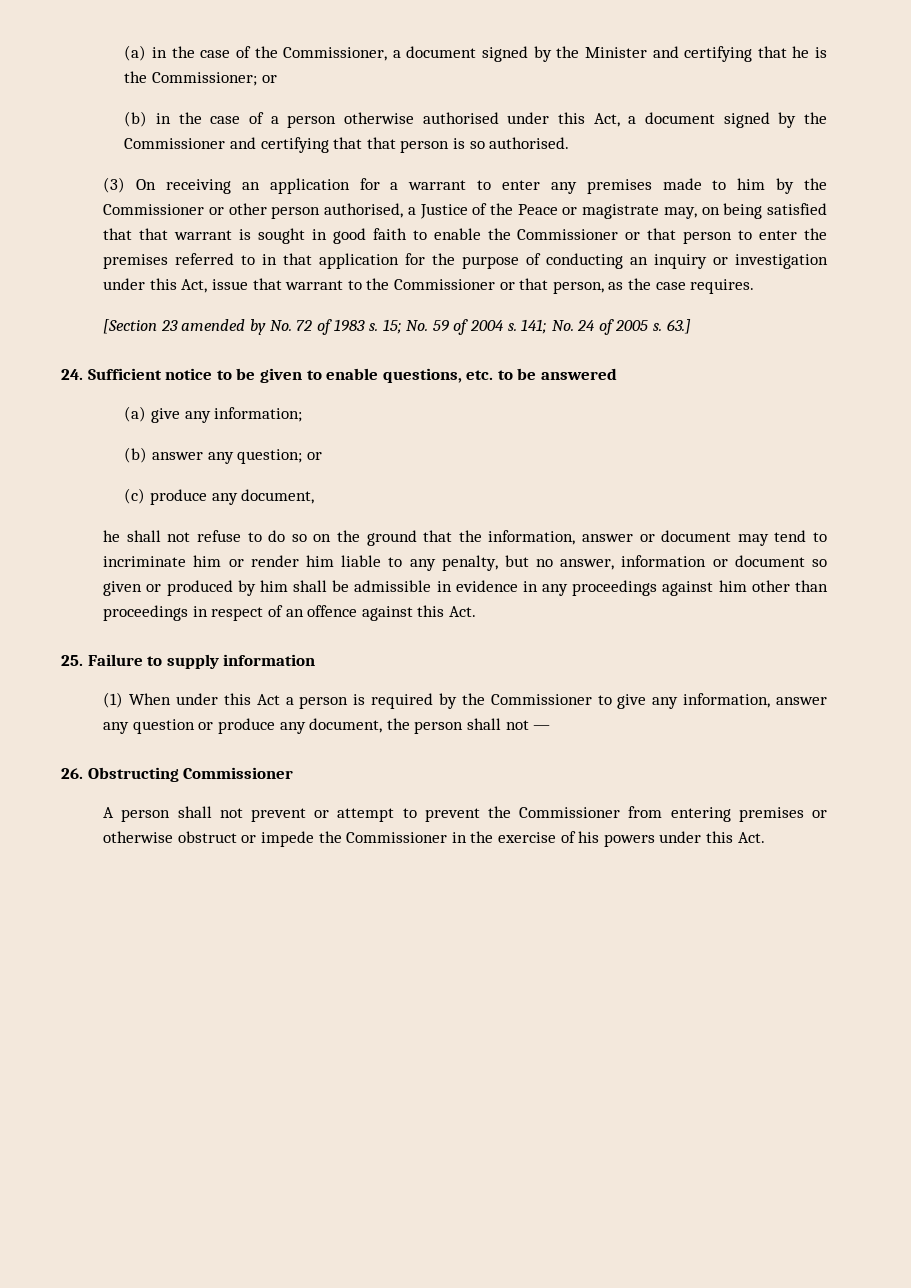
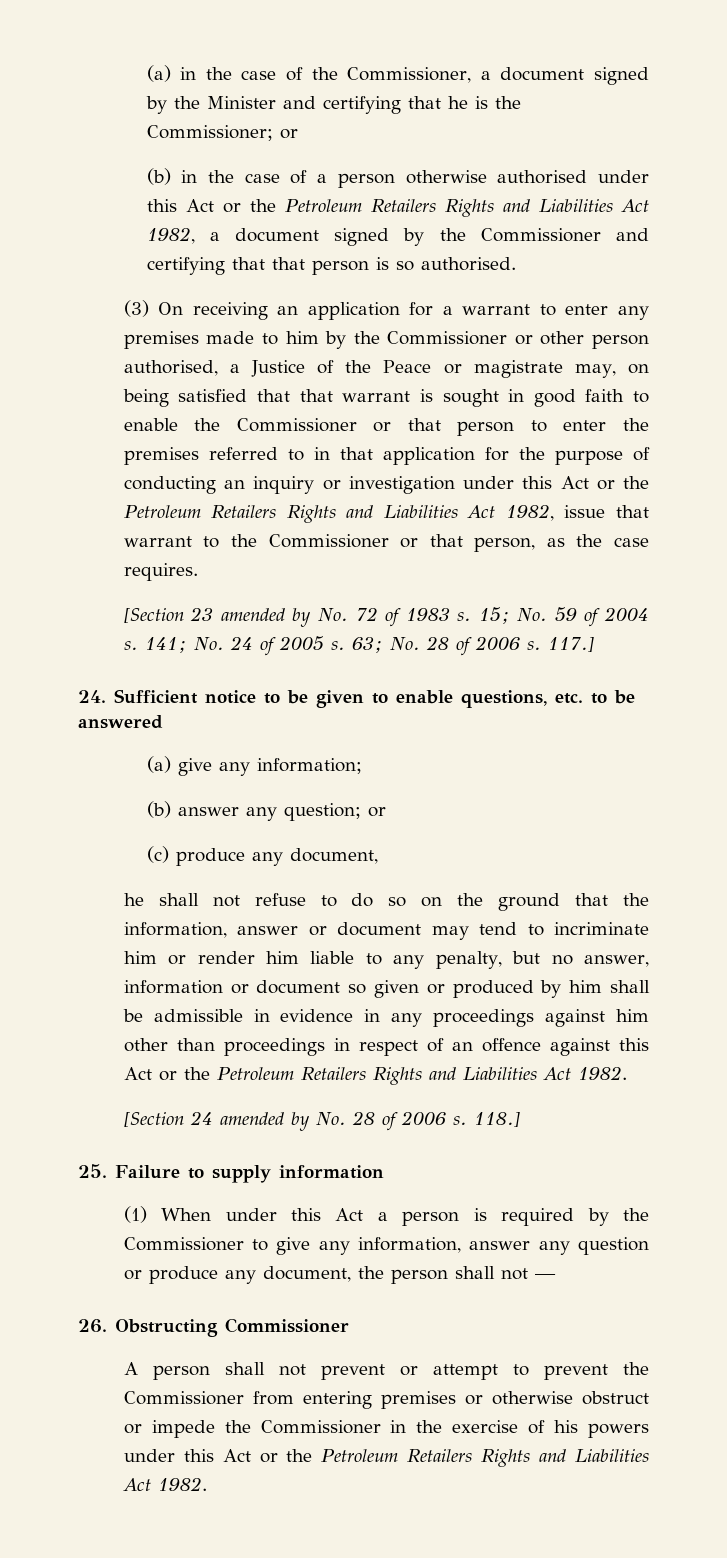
[593,113,620,127] Act, -> [185,199,649,217] [146,227,195,244] Act or the Petroleum Retailers Rights and Liabilities Act 1982,
[181,279,208,293] Act, -> [560,476,649,490] [123,504,554,523] Act or the Petroleum Retailers Rights and Liabilities Act 1982,
[666,319,691,334] 63.] -> [351,636,594,656] 63; No. 28 of 2006 s. 117.]
[448,606,476,617] Act. -> [123,1066,627,1085] [123,1111,520,1131] Act or the Petroleum Retailers Rights and Liabilities Act 1982. // [Section 24 amended by No. 28 of 2006 s. 118.]
[737,832,765,843] Act. -> [222,1449,649,1467] [122,1477,207,1491] Act or the Petroleum Retailers Rights and Liabilities Act 1982.

